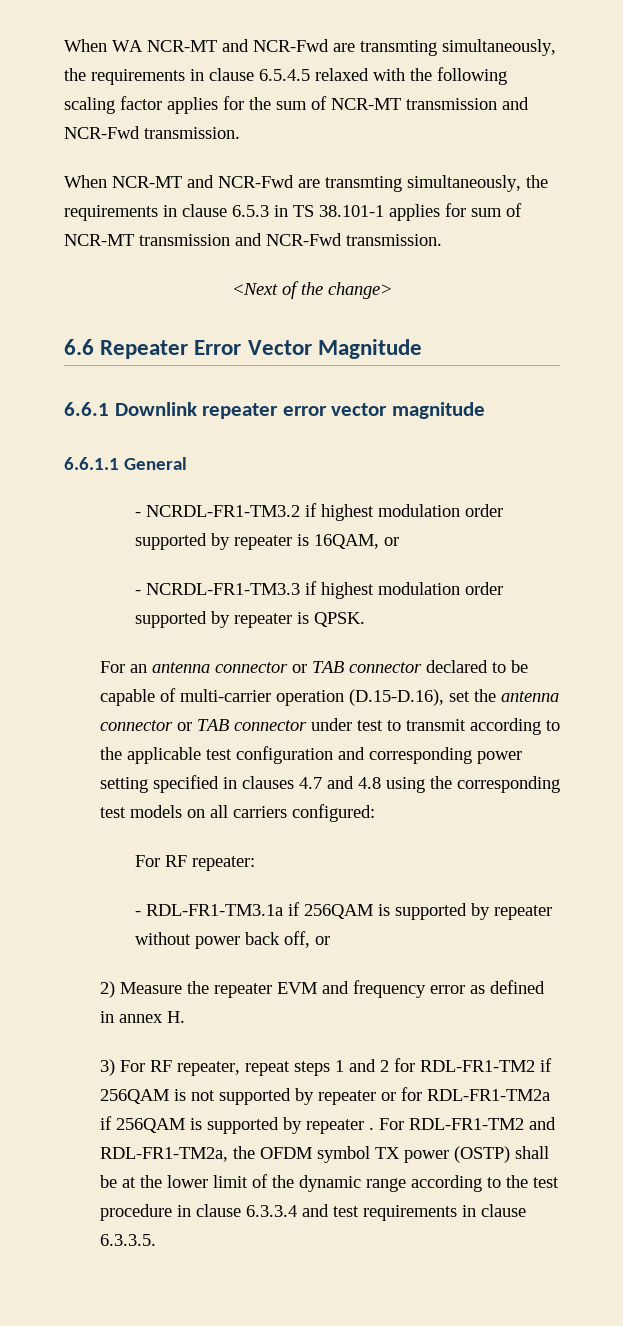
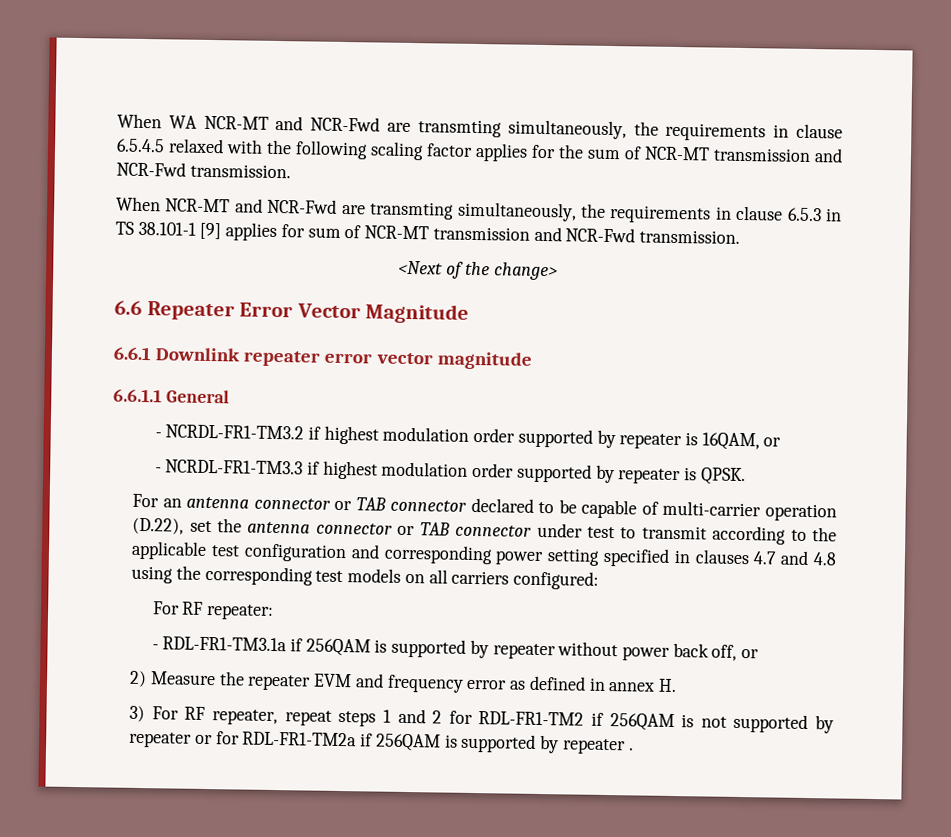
(384, 211) none -> [199,222,222,240] [9]
[348,689,444,706] (D.15-D.16), -> [132,517,185,535] (D.22),
[378,1117,556,1130] [99,1146,549,1163] [99,1174,559,1192] [99,1204,526,1221] [99,1234,156,1246] For RDL-FR1-TM2 and RDL-FR1-TM2a, the OFDM symbol TX power (OSTP) shall be at the lower limit of the dynamic range according to the test procedure in clause 6.3.3.4 and test requirements in clause 6.3.3.5. -> (634, 749) none

